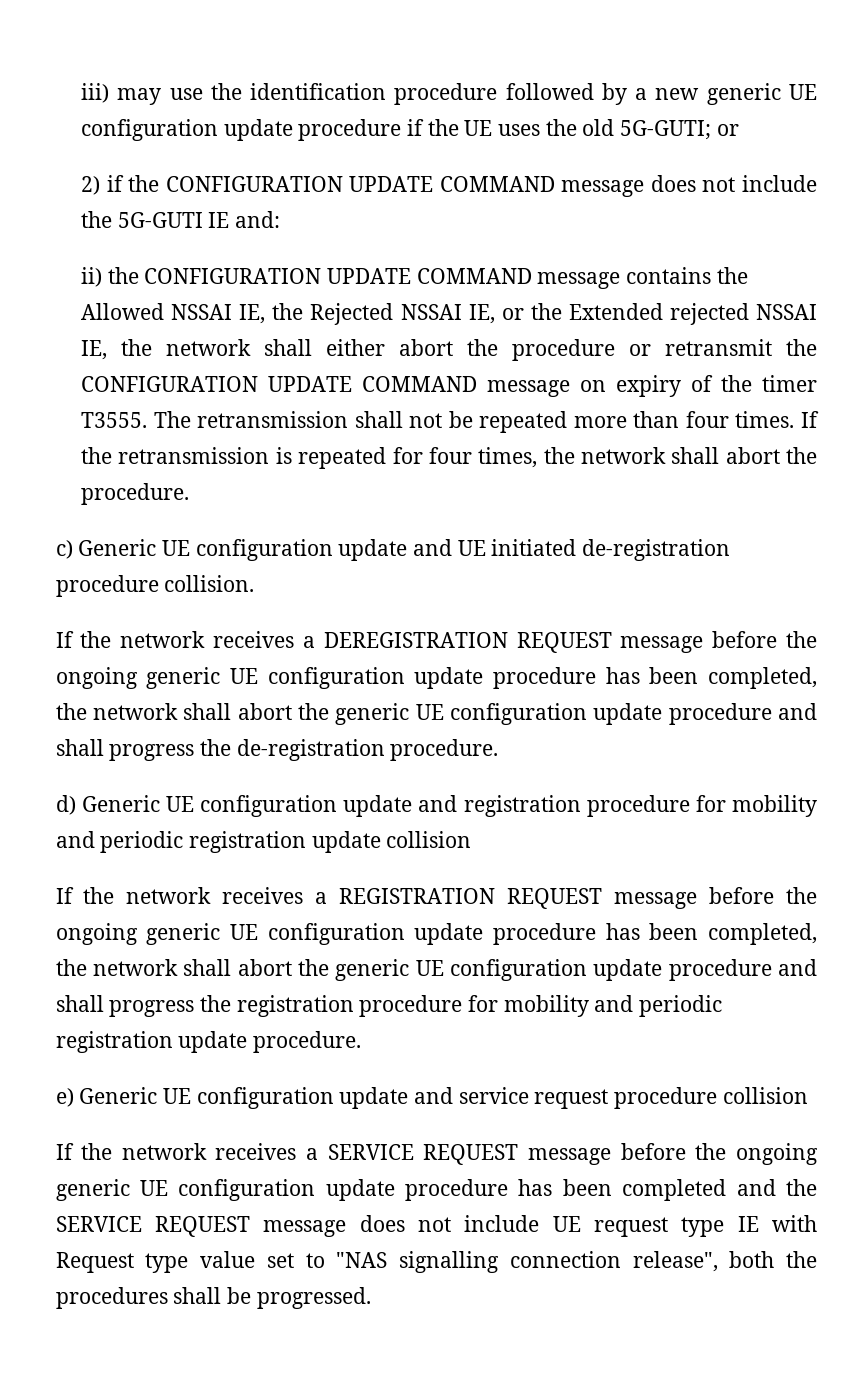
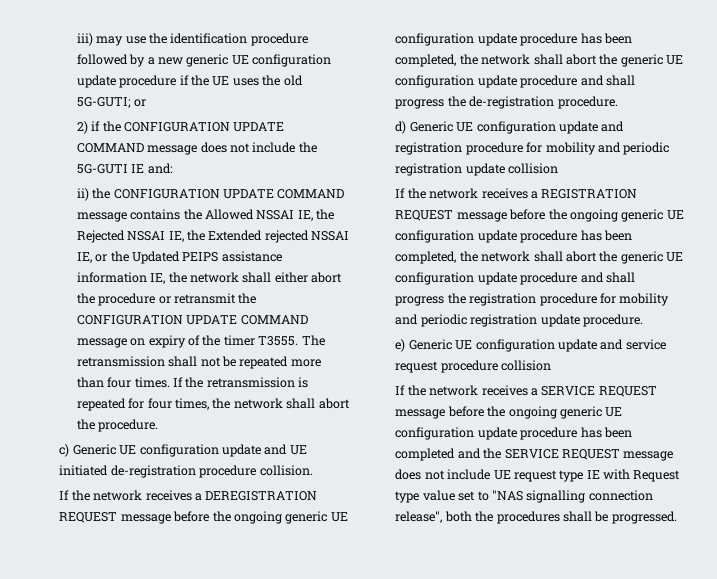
[501,308,524,320] or -> (184, 236) none
(108, 350) none -> [95,251,282,264] [76,272,166,284] or the Updated PEIPS assistance information IE,

